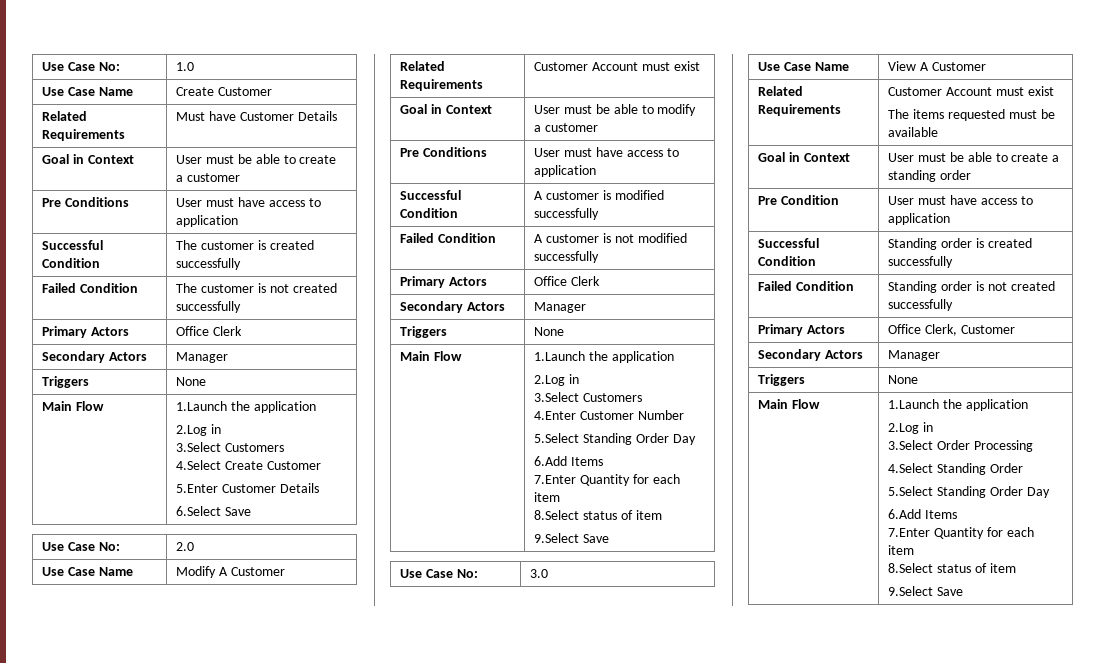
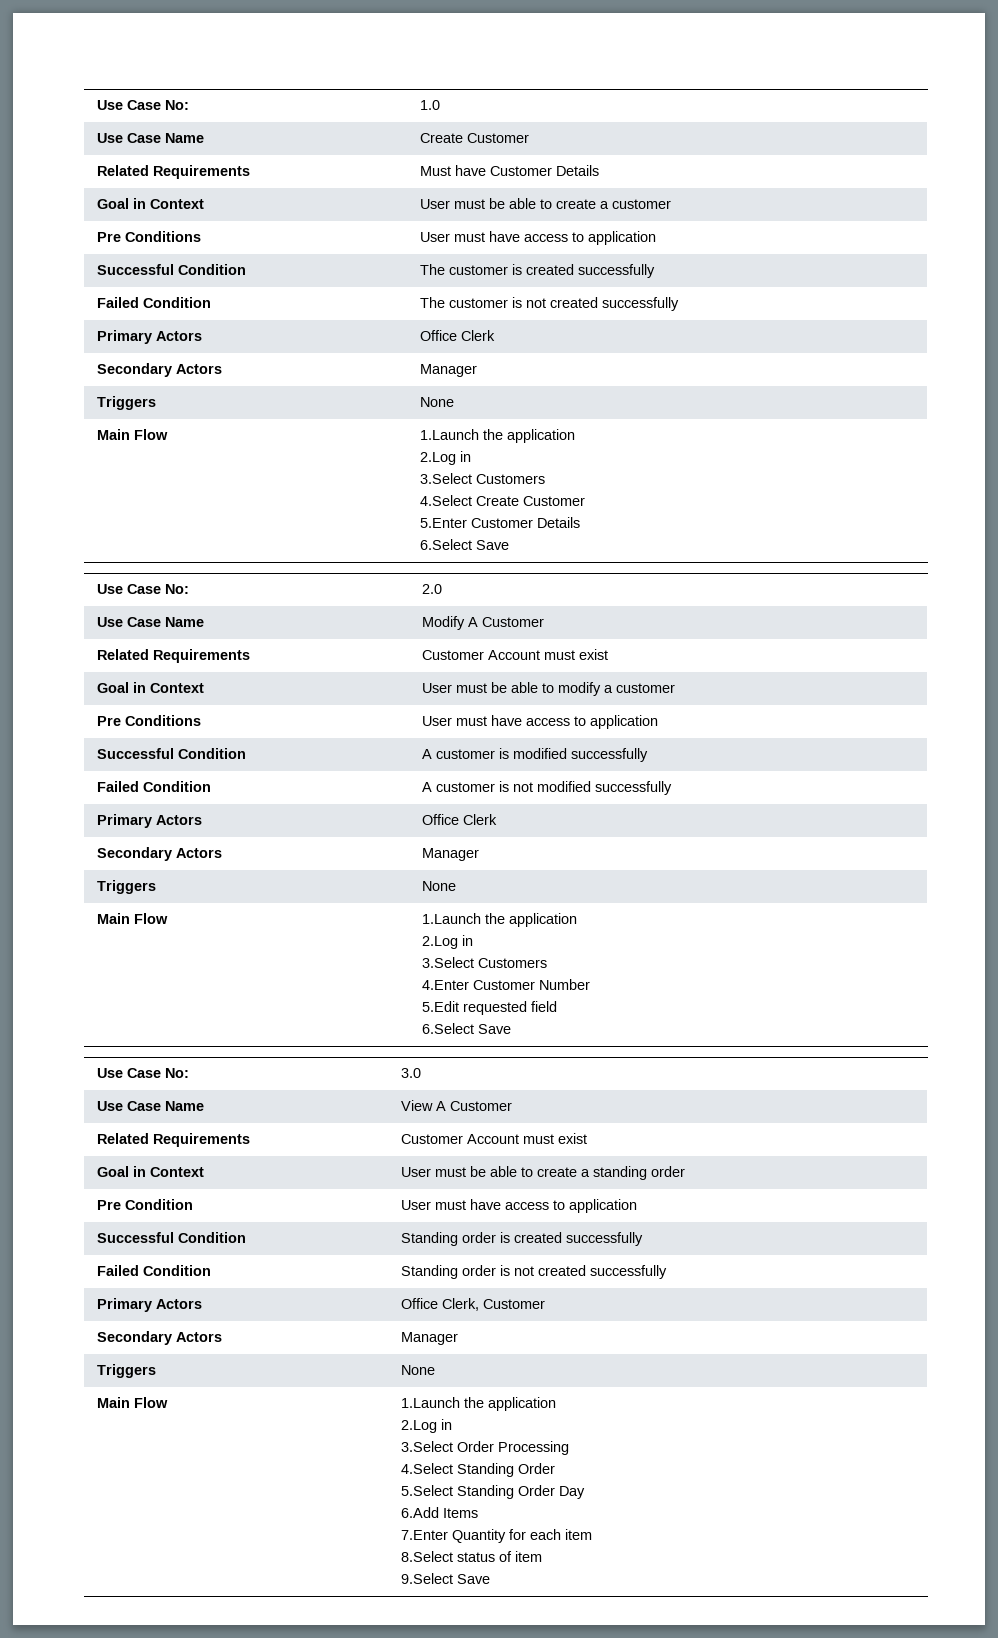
[534,433,696,445] [534,456,604,466] [534,474,680,486] [534,492,561,502] [534,510,662,520] [534,533,580,543] 5.Select Standing Order Day // 6.Add Items // 7.Enter Quantity for each item // 8.Select status of item // 9.Select -> [421,1001,557,1015] [421,1023,474,1034] 5.Edit requested field // 6.Select
[888,109,1055,121] [888,127,939,137] // The items requested must be available -> (587, 1138) none

